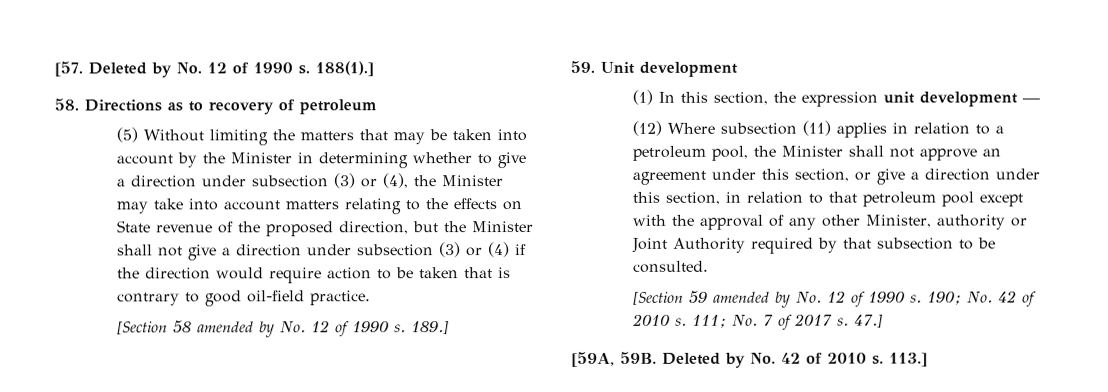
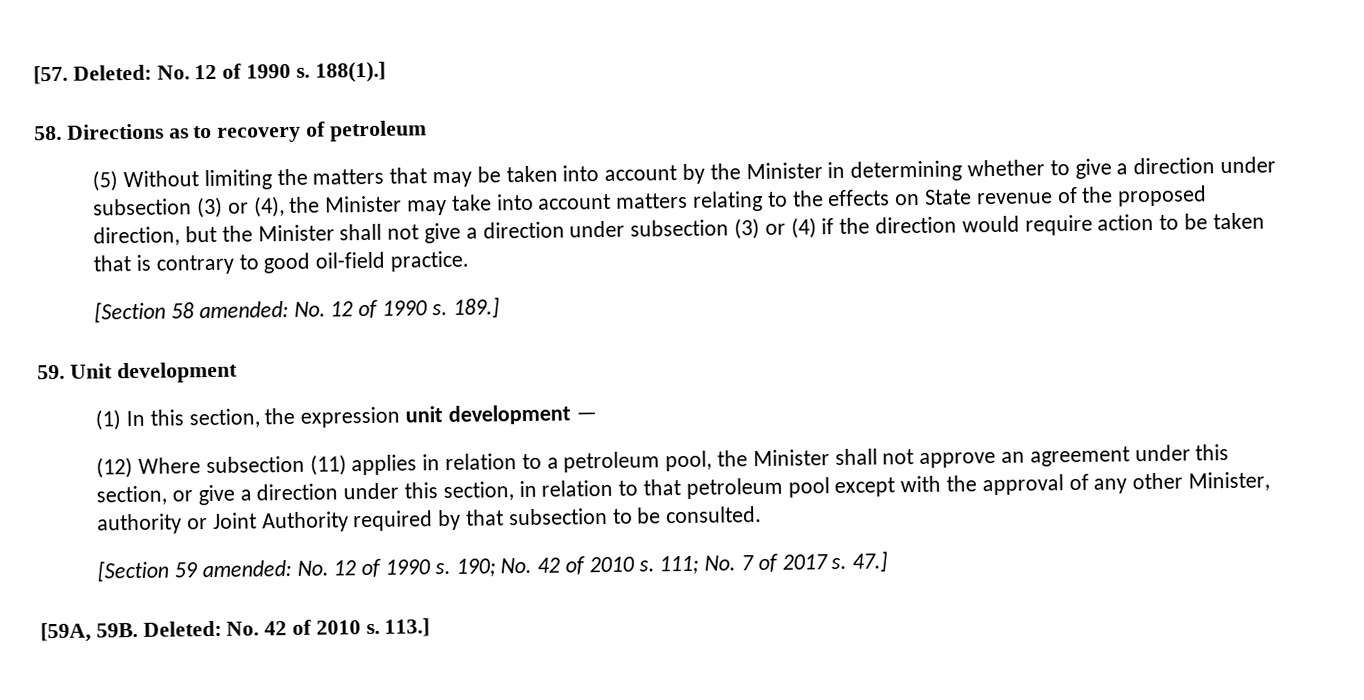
[88,62,172,78] Deleted by -> [72,64,152,81] Deleted:
[197,321,276,338] amended by -> [198,301,289,319] amended:
[713,291,792,308] amended by -> [201,559,292,578] amended:
[662,352,746,368] Deleted by -> [142,620,222,637] Deleted:

